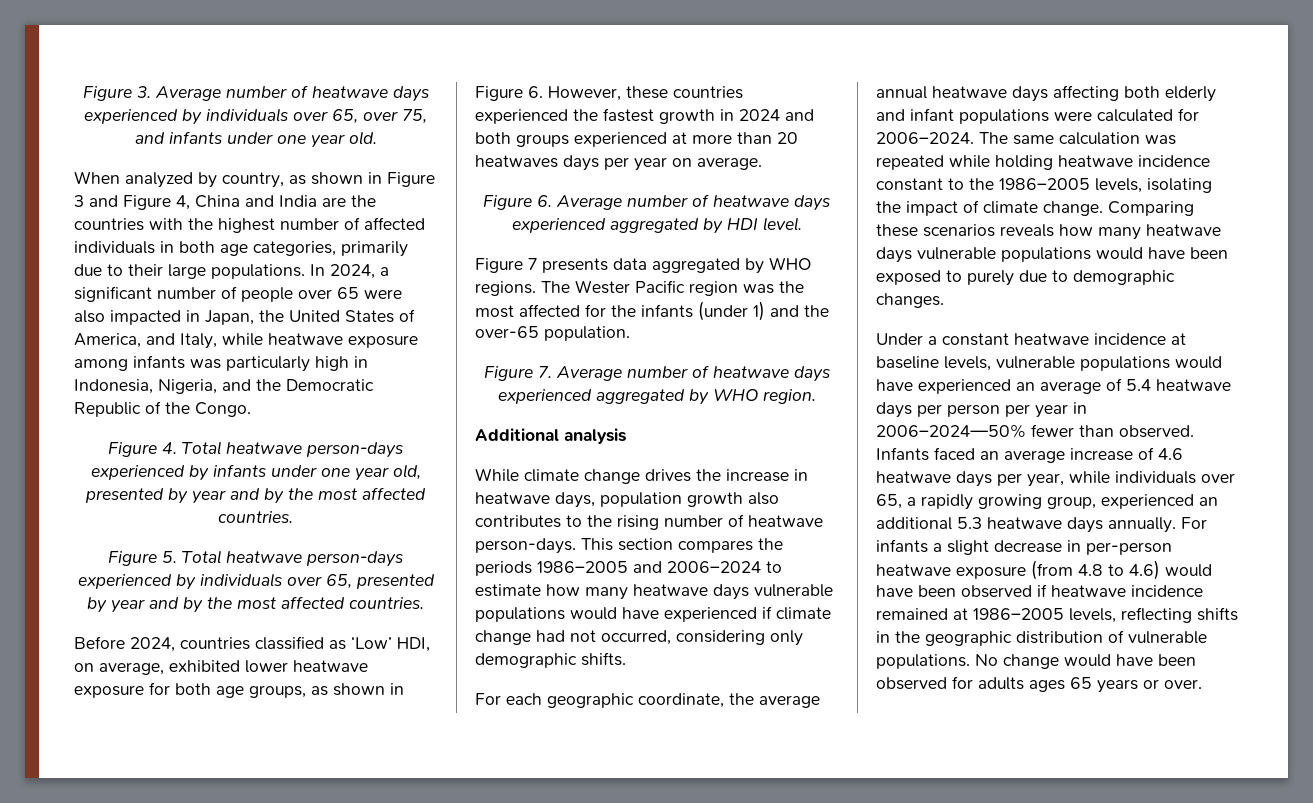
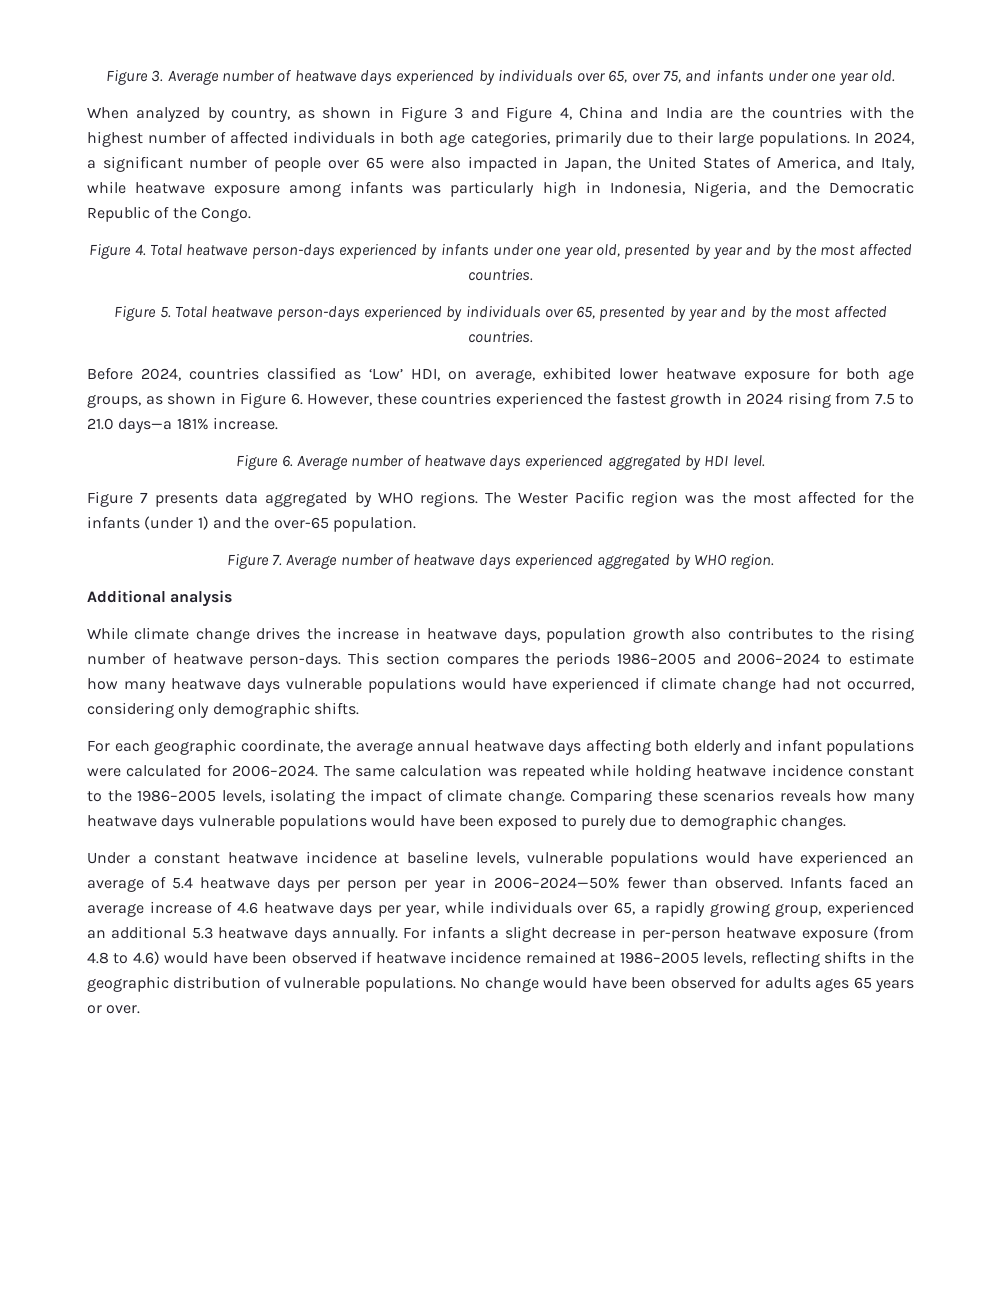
[785,109,814,121] [475,132,798,147] [475,155,762,171] and both groups experienced at more than 20 heatwaves days per year on average. -> [787,392,914,408] [87,417,278,433] rising from 7.5 to 21.0 days—a 181% increase.

